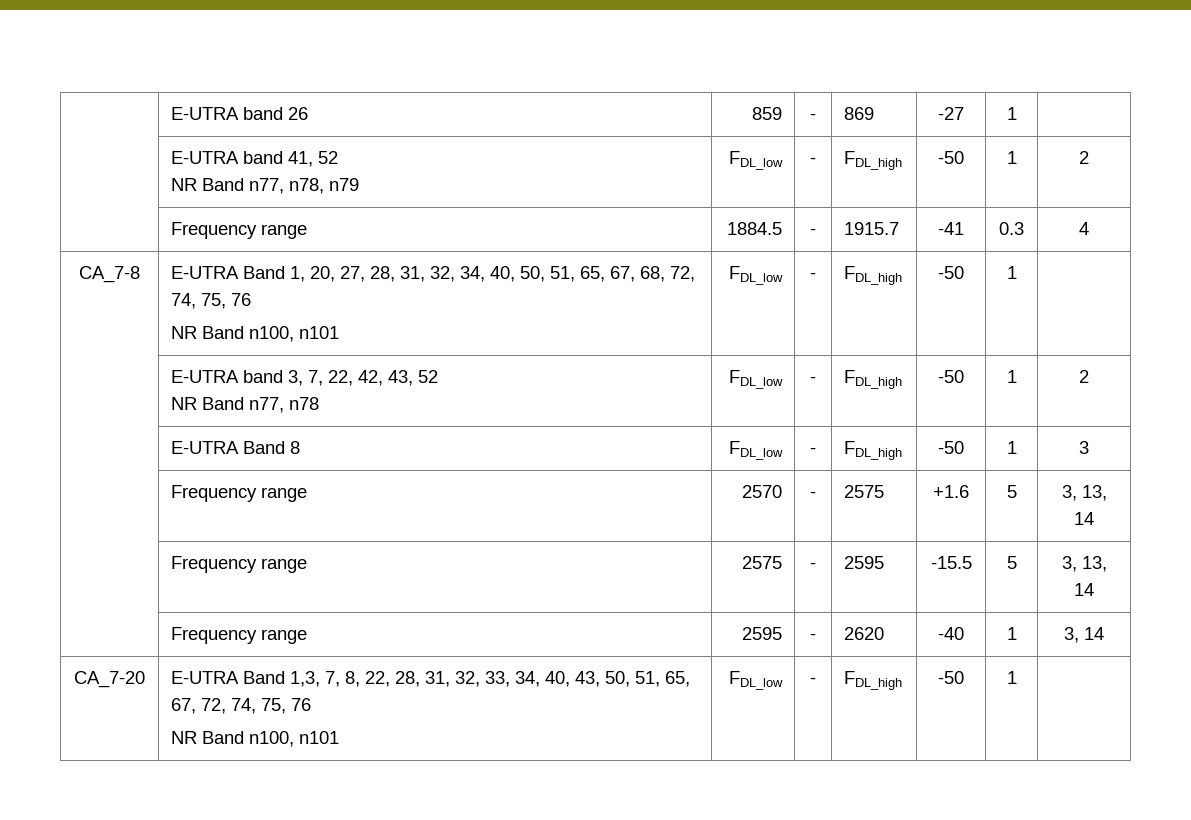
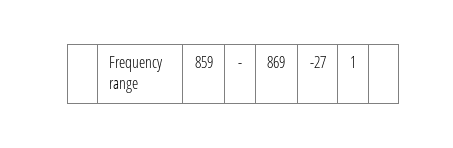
[171,107,309,120] | E-UTRA band 26 -> [108,56,163,72] [108,80,138,93] | Frequency range
[171,151,339,167] [171,178,360,194] [728,151,783,170] [810,157,816,164] [844,151,903,170] [938,151,965,164] [1006,151,1017,164] [1079,151,1089,164] [171,222,308,239] [726,222,782,235] [810,228,816,235] [844,222,900,235] [938,222,965,235] [999,222,1024,235] [1079,222,1089,235] [79,266,140,283] [171,266,696,282] [171,293,252,309] [171,326,340,342] [728,266,783,285] [810,272,816,279] [844,266,903,285] [938,266,965,279] [1006,266,1017,279] [171,370,439,386] [171,397,320,413] [728,370,783,389] [810,376,816,383] [844,370,903,389] [938,370,965,383] [1006,370,1017,383] [1079,370,1089,383] [171,441,301,454] [728,441,783,460] [810,447,816,454] [844,441,903,460] [938,441,965,454] [1006,441,1017,454] [1079,441,1089,454] [171,485,308,502] [741,485,782,498] [810,491,816,498] [844,485,885,498] [933,485,970,498] [1006,485,1017,498] [1061,485,1107,501] [1074,512,1094,525] [171,556,308,573] [741,556,782,569] [810,562,816,569] [844,556,885,569] [930,556,972,569] [1006,556,1017,569] [1061,556,1107,572] [1074,583,1094,596] [171,627,308,644] [741,627,782,640] [810,633,816,640] [844,627,885,640] [938,627,965,640] [1006,627,1017,640] [1064,627,1104,643] [74,671,145,688] [171,671,691,687] [171,698,312,714] [171,731,340,747] [728,671,783,690] [810,677,816,684] [844,671,903,690] [938,671,965,684] [1006,671,1017,684] // | E-UTRA band 41, 52 // NR Band n77, n78, n79 | FDL_low | - | FDL_high | -50 | 1 | 2 // | Frequency range | 1884.5 | - | 1915.7 | -41 | 0.3 | 4 // CA_7-8 | E-UTRA Band 1, 20, 27, 28, 31, 32, 34, 40, 50, 51, 65, 67, 68, 72, 74, 75, 76 // NR Band n100, n101 | FDL_low | - | FDL_high | -50 | 1 | // | E-UTRA band 3, 7, 22, 42, 43, 52 // NR Band n77, n78 | FDL_low | - | FDL_high | -50 | 1 | 2 // | E-UTRA Band 8 | FDL_low | - | FDL_high | -50 | 1 | 3 // | Frequency range | 2570 | - | 2575 | +1.6 | 5 | 3, 13, 14 // | Frequency range | 2575 | - | 2595 | -15.5 | 5 | 3, 13, 14 // | Frequency range | 2595 | - | 2620 | -40 | 1 | 3, 14 // CA_7-20 | E-UTRA Band 1,3, 7, 8, 22, 28, 31, 32, 33, 34, 40, 43, 50, 51, 65, 67, 72, 74, 75, 76 // NR Band n100, n101 | FDL_low | - | FDL_high | -50 | 1 | -> (356, 62) none

